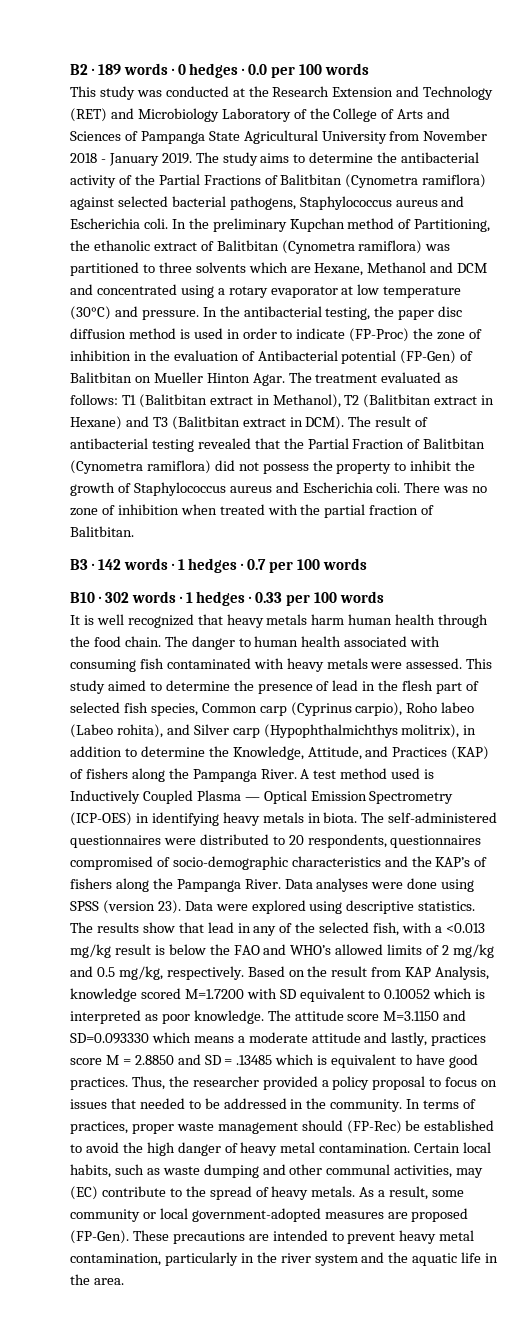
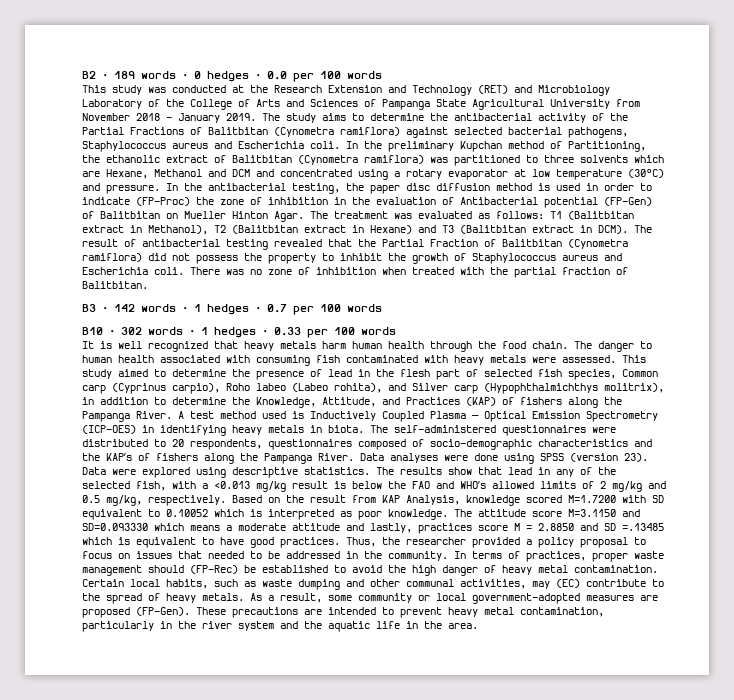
(378, 378) none -> [394,213,412,219] was
[70,856,153,870] compromised -> [358,439,406,450] composed
[224,1055,273,1065] = .13485 -> [622,523,664,531] =.13485

